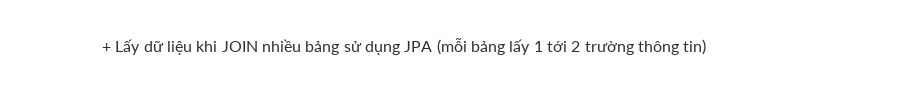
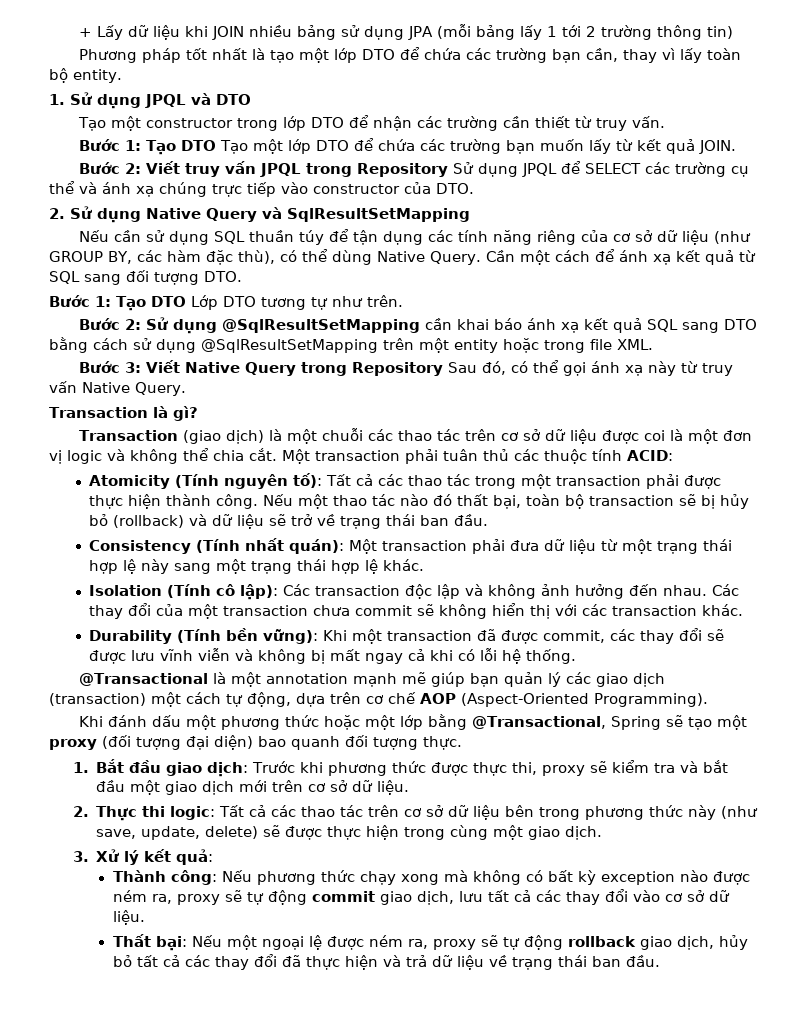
(707, 47) none -> [78,47,741,63] [49,68,122,83] [49,92,251,109] [77,115,665,131] [78,138,736,155] [78,161,749,177] [49,181,474,197] [49,206,470,223] [78,229,751,245] [49,249,756,265] [49,270,242,285] [49,295,403,311] [78,317,757,334] [49,337,653,353] [78,360,733,376] [49,381,186,396] [49,406,198,421] [78,428,752,444] [49,448,673,464] [89,473,722,489] [89,494,750,509] [89,514,489,529] [89,538,733,554] [89,559,425,574] [89,584,740,600] [89,603,744,619] [89,628,725,644] [89,648,577,664] [78,672,665,687] [49,692,708,707] [78,714,747,730] [49,735,462,750] [72,759,729,777] [96,780,410,795] [72,805,759,821] [96,825,603,840] [72,849,214,865] [112,870,750,885] [112,889,730,905] [112,910,145,925] [112,934,748,951] [112,954,660,970] // Phương pháp tốt nhất là tạo một lớp DTO để chứa các trường bạn cần, thay vì lấy toàn bộ entity. // 1. Sử dụng JPQL và DTO // Tạo một constructor trong lớp DTO để nhận các trường cần thiết từ truy vấn. // Bước 1: Tạo DTO Tạo một lớp DTO để chứa các trường bạn muốn lấy từ kết quả JOIN. // Bước 2: Viết truy vấn JPQL trong Repository Sử dụng JPQL để SELECT các trường cụ thể và ánh xạ chúng trực tiếp vào constructor của DTO. // 2. Sử dụng Native Query và SqlResultSetMapping // Nếu cần sử dụng SQL thuần túy để tận dụng các tính năng riêng của cơ sở dữ liệu (như GROUP BY, các hàm đặc thù), có thể dùng Native Query. Cần một cách để ánh xạ kết quả từ SQL sang đối tượng DTO. // Bước 1: Tạo DTO Lớp DTO tương tự như trên. // Bước 2: Sử dụng @SqlResultSetMapping cần khai báo ánh xạ kết quả SQL sang DTO bằng cách sử dụng @SqlResultSetMapping trên một entity hoặc trong file XML. // Bước 3: Viết Native Query trong Repository Sau đó, có thể gọi ánh xạ này từ truy vấn Native Query. // Transaction là gì? // Transaction (giao dịch) là một chuỗi các thao tác trên cơ sở dữ liệu được coi là một đơn vị logic và không thể chia cắt. Một transaction phải tuân thủ các thuộc tính ACID: // Atomicity (Tính nguyên tố): Tất cả các thao tác trong một transaction phải được thực hiện thành công. Nếu một thao tác nào đó thất bại, toàn bộ transaction sẽ bị hủy bỏ (rollback) và dữ liệu sẽ trở về trạng thái ban đầu. // Consistency (Tính nhất quán): Một transaction phải đưa dữ liệu từ một trạng thái hợp lệ này sang một trạng thái hợp lệ khác. // Isolation (Tính cô lập): Các transaction độc lập và không ảnh hưởng đến nhau. Các thay đổi của một transaction chưa commit sẽ không hiển thị với các transaction khác. // Durability (Tính bền vững): Khi một transaction đã được commit, các thay đổi sẽ được lưu vĩnh viễn và không bị mất ngay cả khi có lỗi hệ thống. // @Transactional là một annotation mạnh mẽ giúp bạn quản lý các giao dịch (transaction) một cách tự động, dựa trên cơ chế AOP (Aspect-Oriented Programming). // Khi đánh dấu một phương thức hoặc một lớp bằng @Transactional, Spring sẽ tạo một proxy (đối tượng đại diện) bao quanh đối tượng thực. // 1. Bắt đầu giao dịch: Trước khi phương thức được thực thi, proxy sẽ kiểm tra và bắt đầu một giao dịch mới trên cơ sở dữ liệu. // 2. Thực thi logic: Tất cả các thao tác trên cơ sở dữ liệu bên trong phương thức này (như save, update, delete) sẽ được thực hiện trong cùng một giao dịch. // 3. Xử lý kết quả: // Thành công: Nếu phương thức chạy xong mà không có bất kỳ exception nào được ném ra, proxy sẽ tự động commit giao dịch, lưu tất cả các thay đổi vào cơ sở dữ liệu. // Thất bại: Nếu một ngoại lệ được ném ra, proxy sẽ tự động rollback giao dịch, hủy bỏ tất cả các thay đổi đã thực hiện và trả dữ liệu về trạng thái ban đầu.

